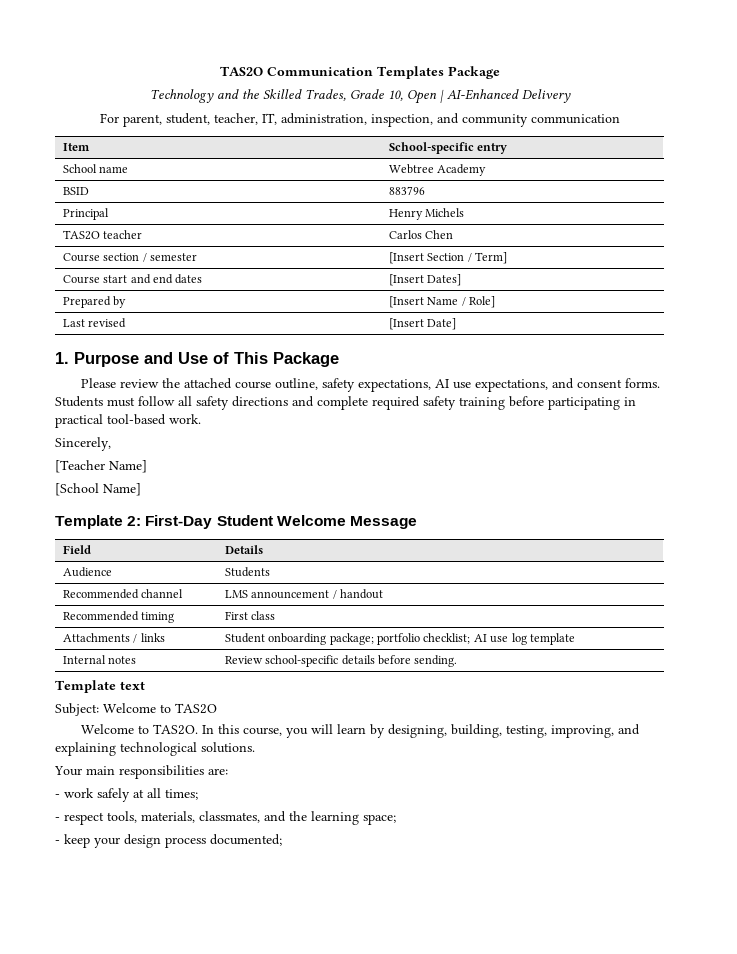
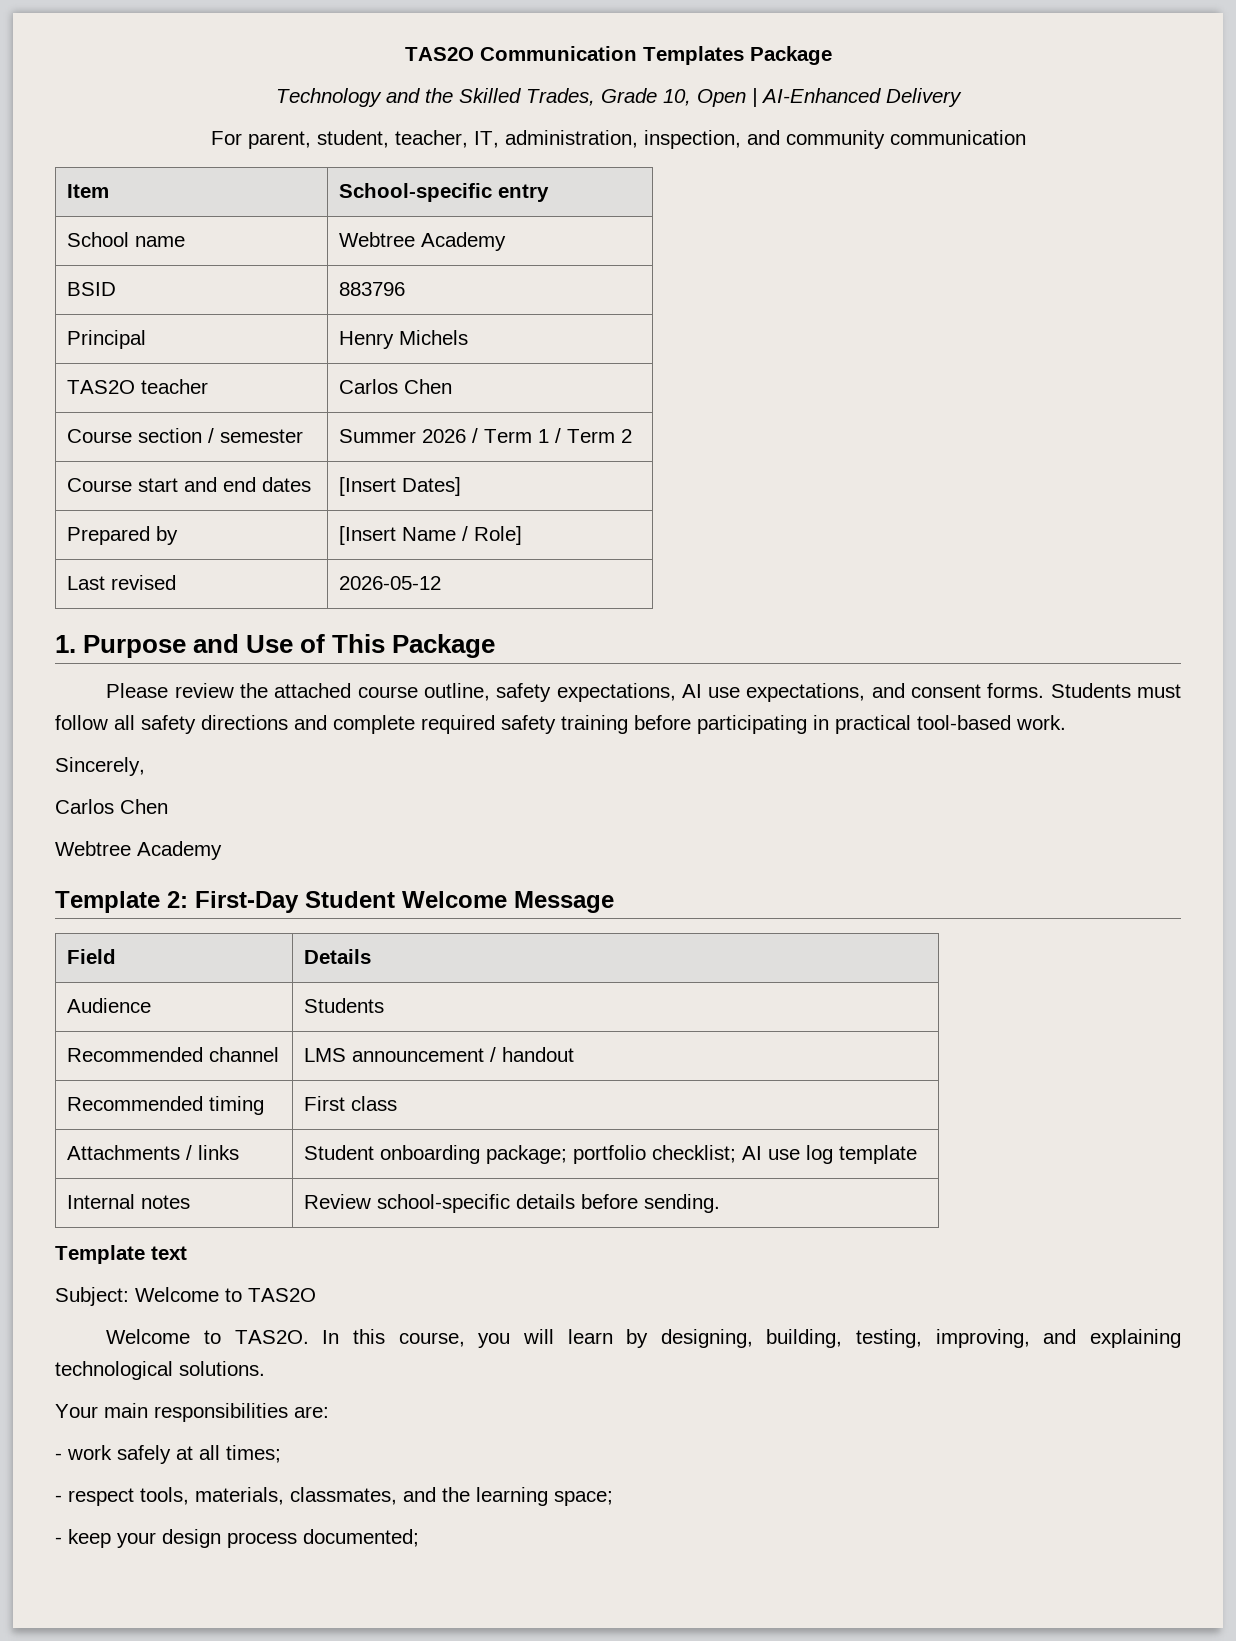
[388,252,508,264] [Insert Section / Term] -> [338,428,632,443] Summer 2026 / Term 1 / Term 2
[388,318,457,330] [Insert Date] -> [338,576,441,590] 2026-05-12
[55,460,147,473] [55,483,141,496] [Teacher Name] // [School Name] -> [55,799,168,814] [55,841,222,860] Carlos Chen // Webtree Academy

